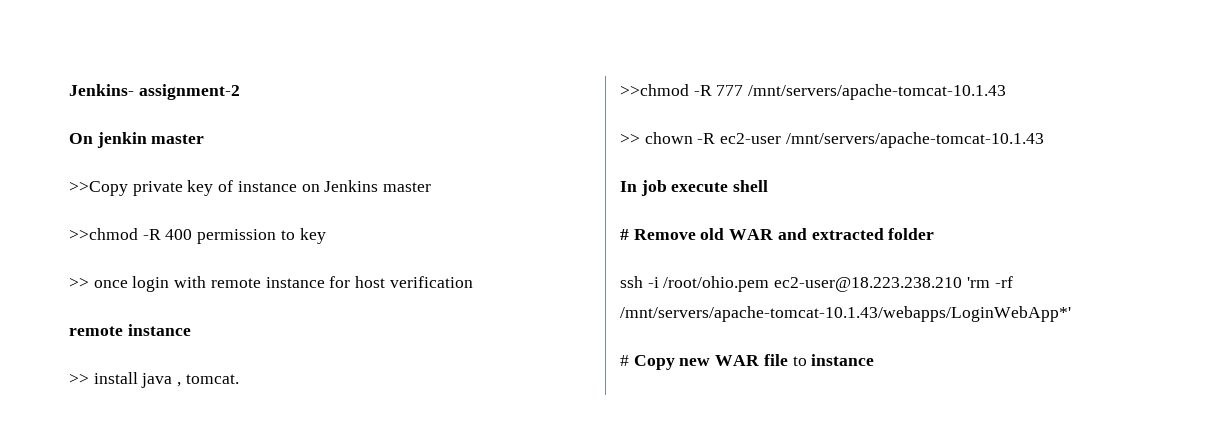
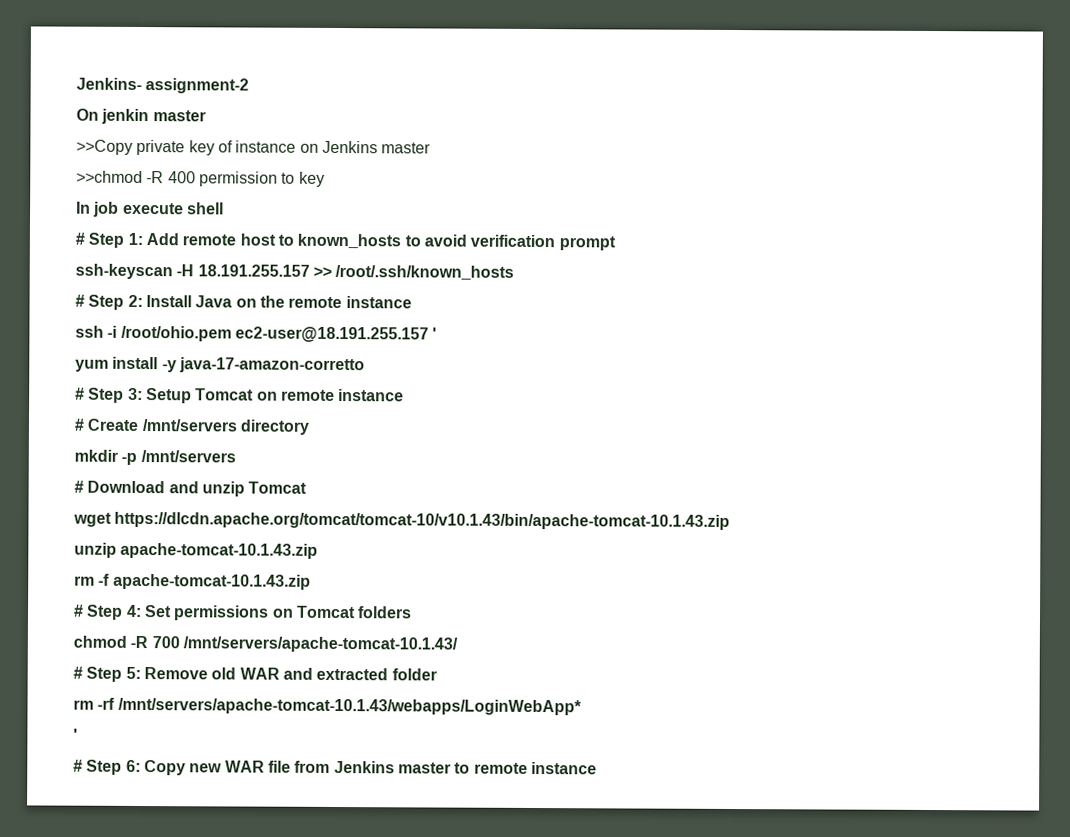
[69,276,473,292] [69,324,191,336] [69,372,239,388] [620,84,1007,100] [620,132,1044,148] // >> once login with remote instance for host verification // remote instance // >> install java , tomcat. // >>chmod -R 777 /mnt/servers/apache-tomcat-10.1.43 // >> chown -R ec2-user /mnt/servers/apache-tomcat-10.1.43 -> (325, 179) none
(629, 234) none -> [88,232,616,251] [75,263,515,280] [75,294,412,310] [75,325,438,343] [75,356,365,374] [75,387,405,404] [74,418,309,435] [74,449,236,465] [74,480,308,497] [73,511,731,530] [74,542,319,559] [74,573,311,590] [73,604,413,621] [73,635,458,653] [73,666,141,682] Step 1: Add remote host to known_hosts to avoid verification prompt // ssh-keyscan -H 18.191.255.157 >> /root/.ssh/known_hosts // # Step 2: Install Java on the remote instance // ssh -i /root/ohio.pem ec2-user@18.191.255.157 ' // yum install -y java-17-amazon-corretto // # Step 3: Setup Tomcat on remote instance // # Create /mnt/servers directory // mkdir -p /mnt/servers // # Download and unzip Tomcat // wget https://dlcdn.apache.org/tomcat/tomcat-10/v10.1.43/bin/apache-tomcat-10.1.43.zip // unzip apache-tomcat-10.1.43.zip // rm -f apache-tomcat-10.1.43.zip // # Step 4: Set permissions on Tomcat folders // chmod -R 700 /mnt/servers/apache-tomcat-10.1.43/ // # Step 5:
[620,276,1013,292] [620,306,1071,322] [620,355,629,366] ssh -i /root/ohio.pem ec2-user@18.223.238.210 'rm -rf /mnt/servers/apache-tomcat-10.1.43/webapps/LoginWebApp*' // # -> [73,697,582,716] [73,728,78,741] [73,759,141,775] rm -rf /mnt/servers/apache-tomcat-10.1.43/webapps/LoginWebApp* // ' // # Step 6:
[792,356,807,366] to -> [294,760,528,774] from Jenkins master to remote

